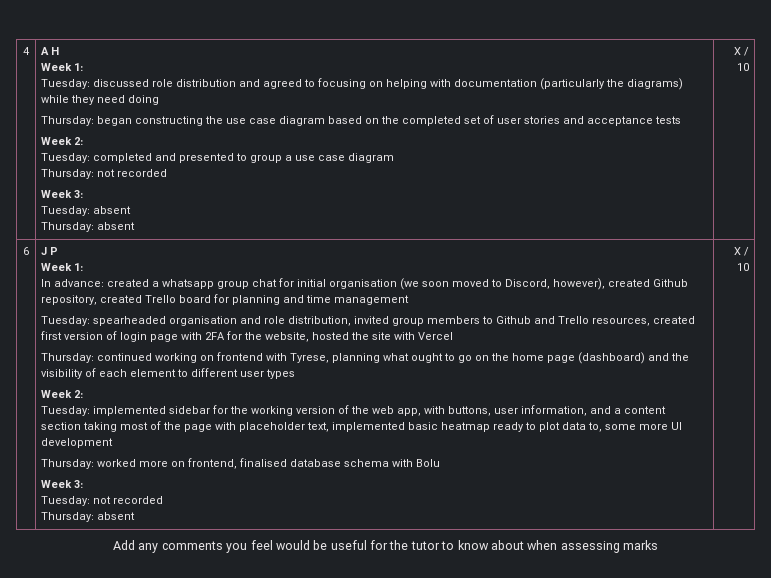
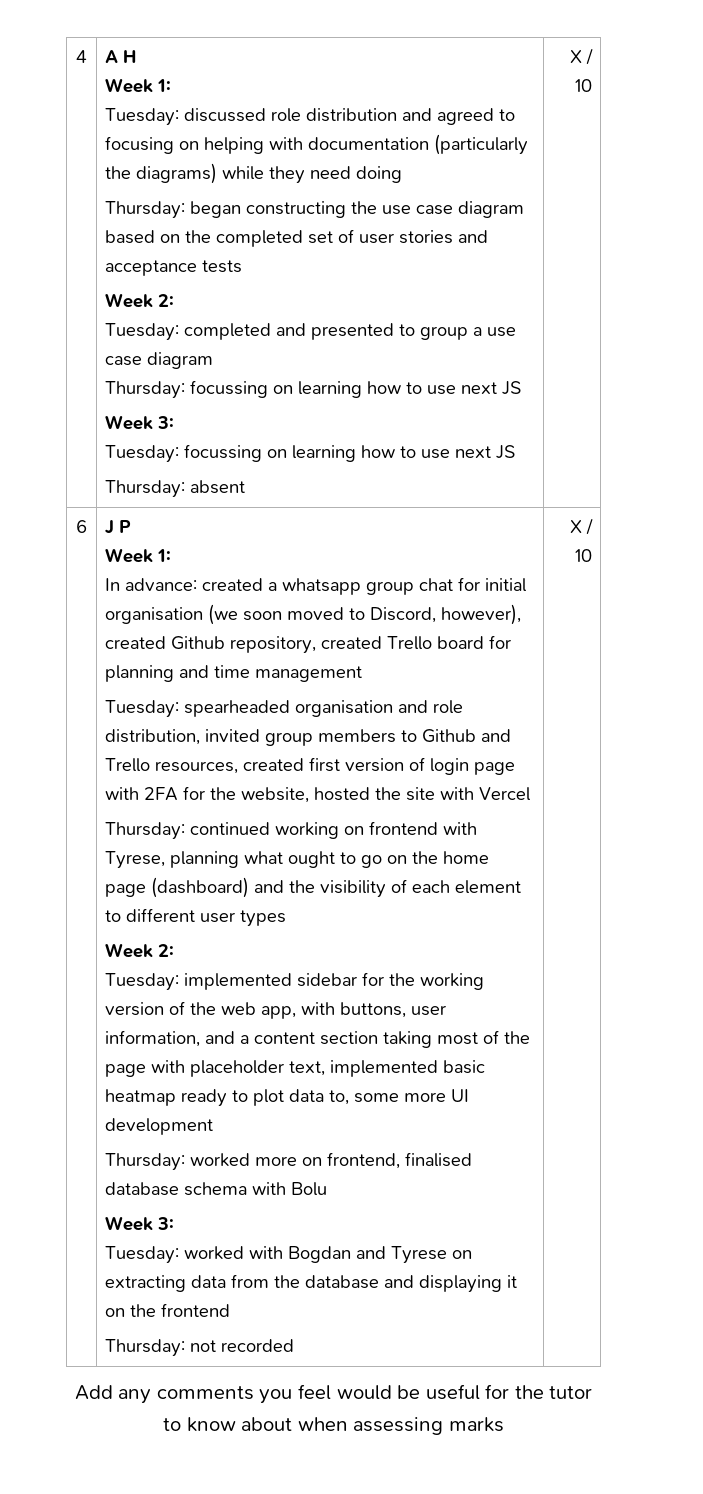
[97,169,168,177] [41,190,84,198] [41,206,132,216] not recorded // Week 3: // Tuesday: absent -> [190,380,522,398] [105,415,175,430] [105,444,516,463] focussing on learning how to use next JS // Week 3: // Tuesday: focussing on learning how to use next JS
[93,496,164,504] [41,512,136,522] not recorded // Thursday: absent -> [184,1246,473,1264] [105,1274,518,1293] [105,1303,231,1317] [105,1339,295,1357] worked with Bogdan and Tyrese on extracting data from the database and displaying it on the frontend // Thursday: not recorded

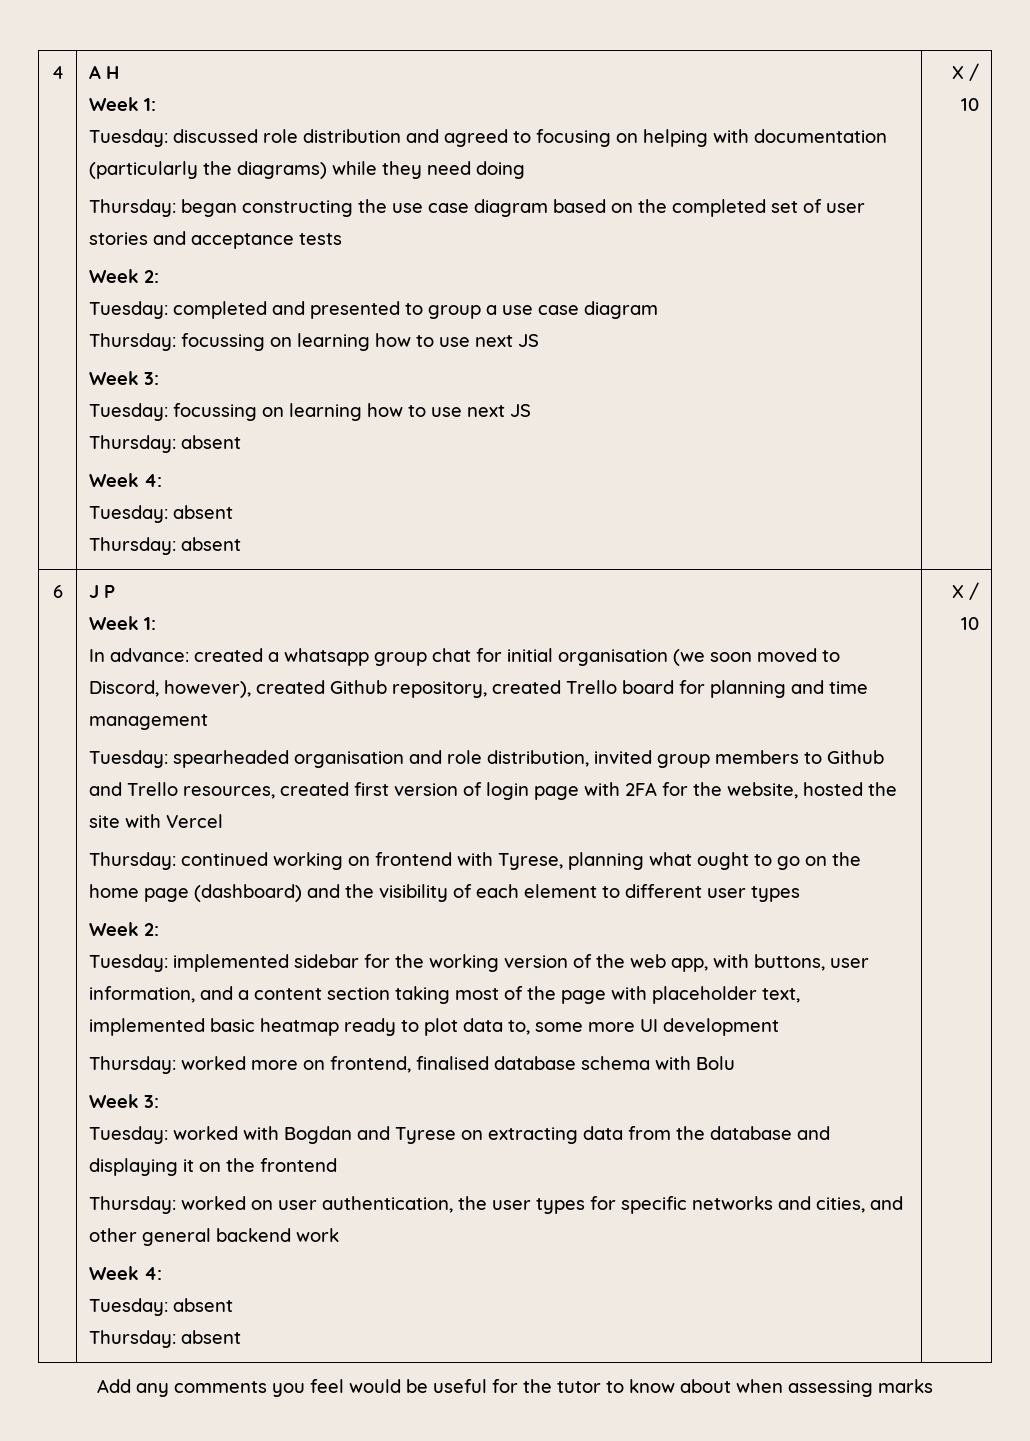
(246, 487) none -> [88,473,162,487] [88,505,233,523] [88,537,241,555] // Week 4: // Tuesday: absent // Thursday: absent
[190,1339,295,1352] not recorded -> [180,1196,903,1214] [88,1228,339,1246] [88,1266,162,1280] [88,1298,233,1316] [88,1330,241,1348] worked on user authentication, the user types for specific networks and cities, and other general backend work // Week 4: // Tuesday: absent // Thursday: absent

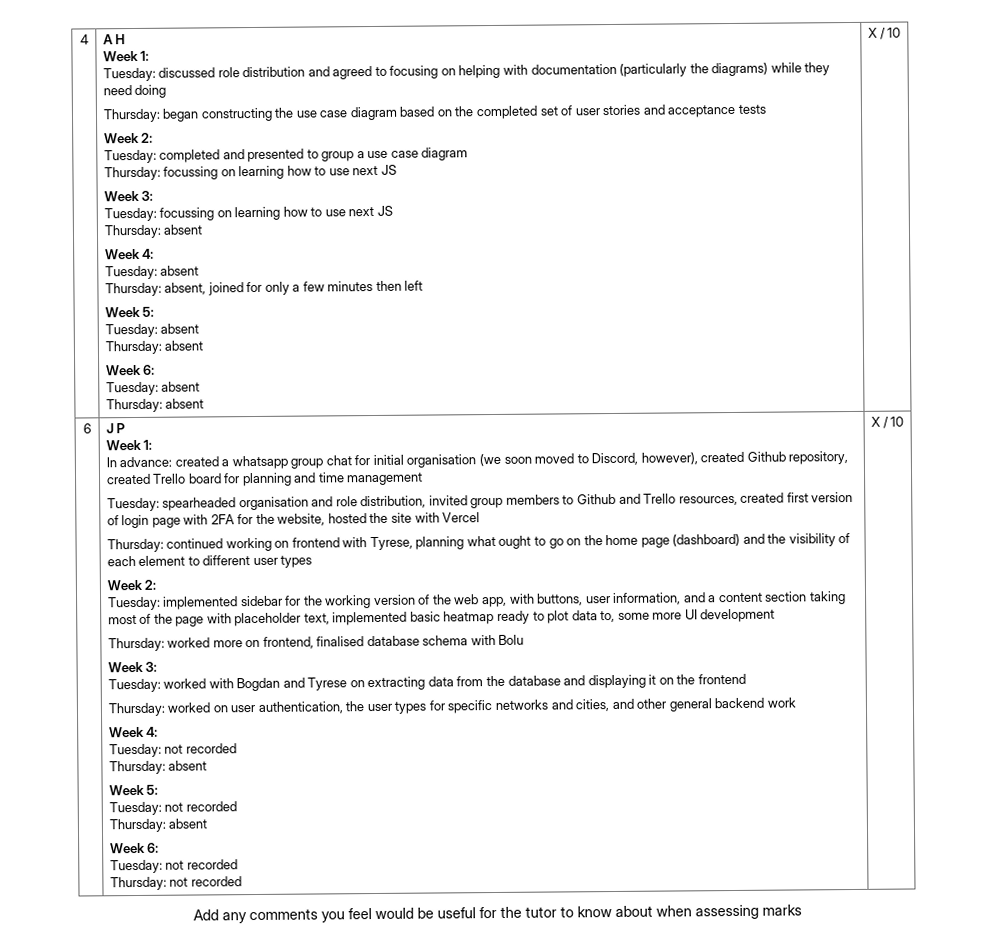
(233, 512) none -> [104,280,424,297] [104,306,155,318] [104,323,200,338] [104,340,204,355] [105,364,156,376] [105,381,201,396] // Thursday: absent, joined for only a few minutes then left // Week 5: // Tuesday: absent // Thursday: absent // Week 6: // Tuesday: absent
[172,1298,233,1312] [88,1330,241,1348] absent // Thursday: absent -> [164,743,237,754] [108,760,208,775] [108,784,159,796] [108,801,237,816] [108,818,208,833] [109,842,160,854] [109,859,238,874] [109,876,242,891] not recorded // Thursday: absent // Week 5: // Tuesday: not recorded // Thursday: absent // Week 6: // Tuesday: not recorded // Thursday: not recorded

